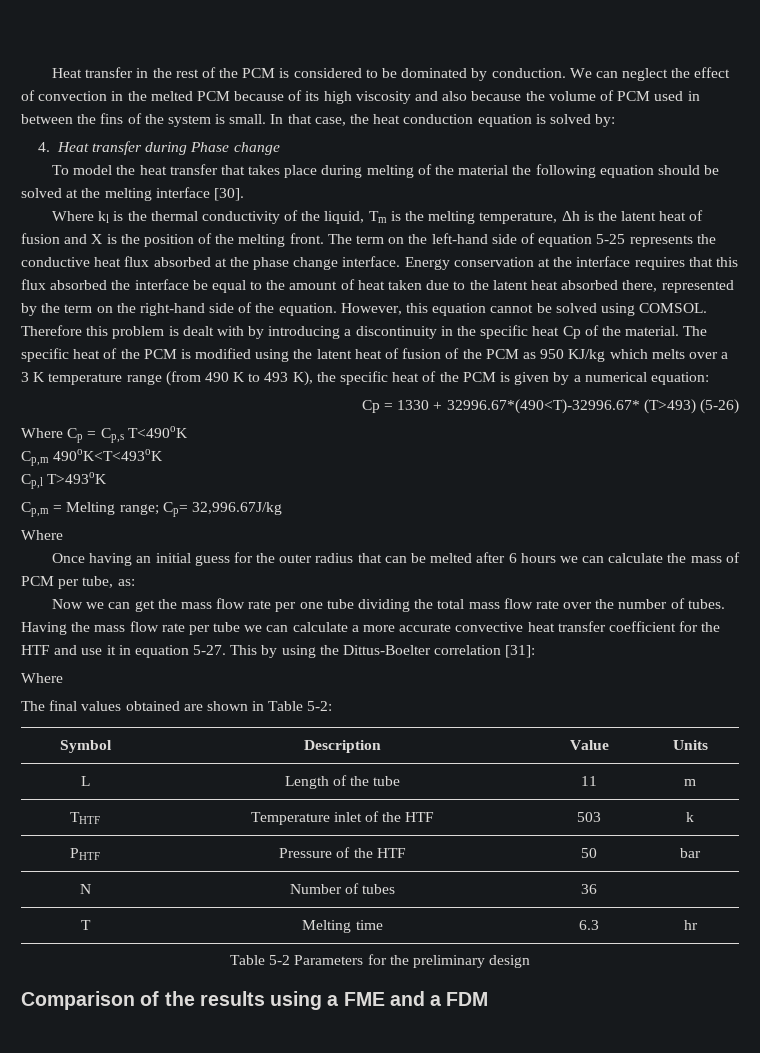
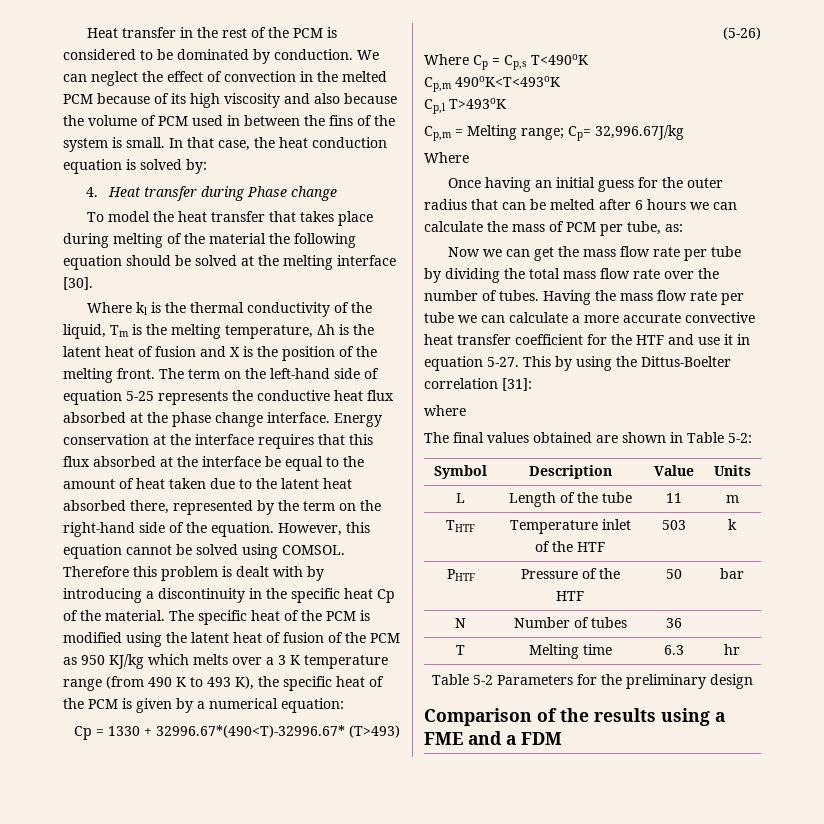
(108, 285) none -> [160,457,173,467] at
[299,599,354,609] one tube -> [711,246,742,257] [424,268,441,283] tube by
[21,673,63,683] Where -> [424,405,466,416] where

